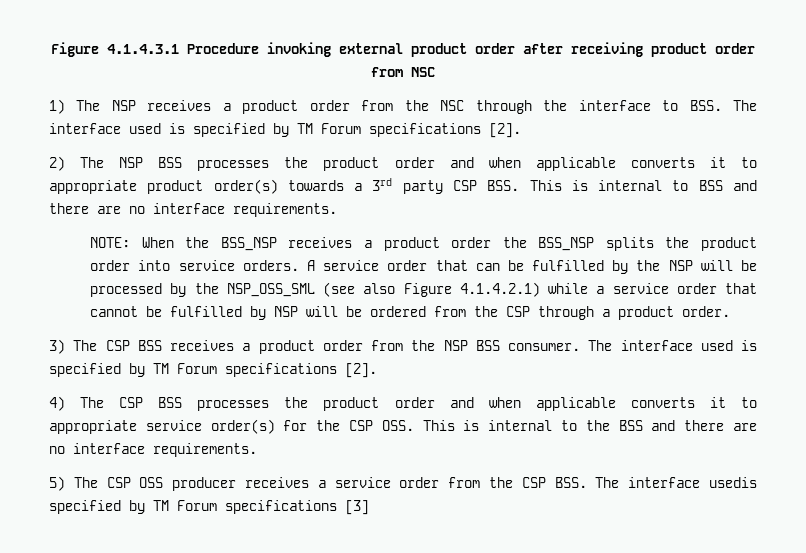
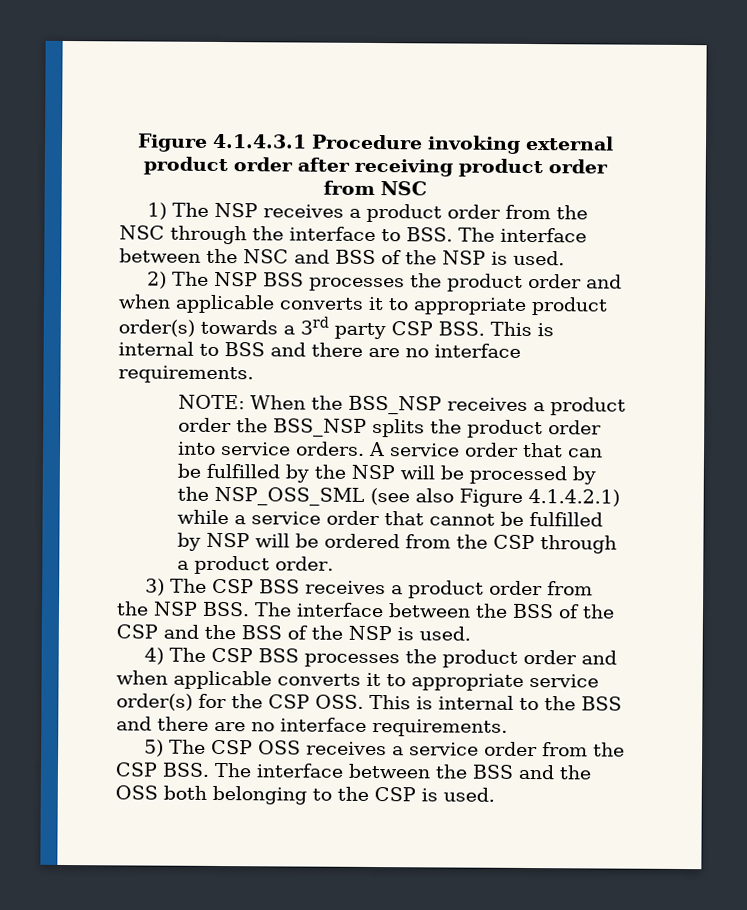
[129,123,521,138] used is specified by TM Forum specifications [2]. -> [119,248,565,266] between the NSC and BSS of the NSP is used.
[475,340,757,351] [49,363,377,378] BSS consumer. The interface used is specified by TM Forum specifications [2]. -> [202,601,615,619] [116,624,471,641] BSS. The interface between the BSS of the CSP and the BSS of the NSP is used.
[172,477,237,491] producer -> (301, 747) none
[709,477,757,488] [49,500,369,515] usedis specified by TM Forum specifications [3] -> [347,763,592,780] [115,785,495,805] between the BSS and the OSS both belonging to the CSP is used.

